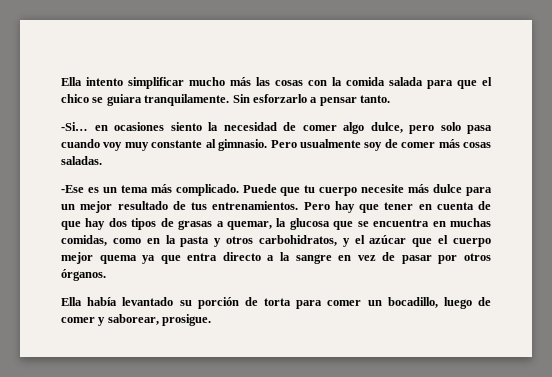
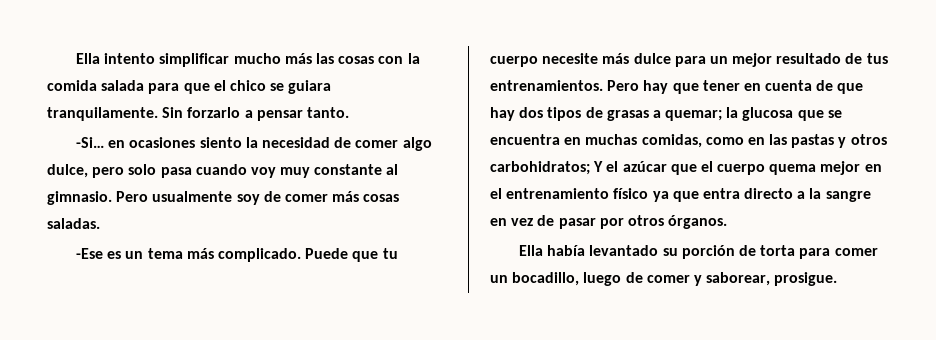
[252,94,307,103] esforzarlo -> [187,107,241,118] forzarlo
[227,221,272,230] quemar, -> [665,110,723,121] quemar;
[165,235,350,247] la pasta y otros carbohidratos, y -> [769,134,887,148] [490,161,604,175] las pastas y otros carbohidratos; Y
[61,252,137,264] mejor quema -> [769,161,882,175] [490,188,649,199] quema mejor en el entrenamiento físico

